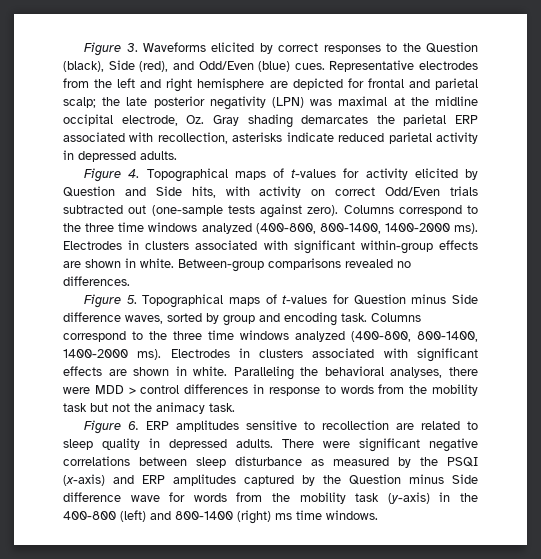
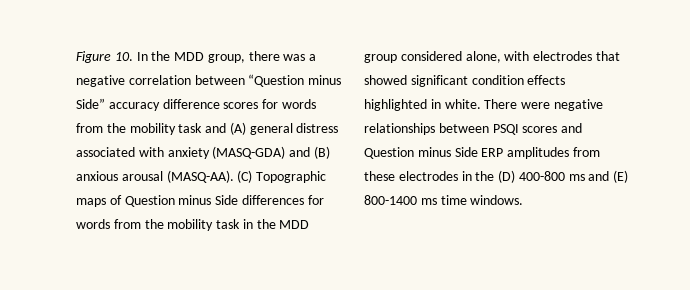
[84,42,479,56] [63,60,478,72] [63,78,478,92] [63,96,478,110] [63,114,478,128] [63,132,478,144] [63,150,177,162] [84,168,479,182] [63,186,479,198] [63,204,478,218] [63,222,478,234] [63,240,478,254] [63,258,411,272] [63,276,130,286] [84,294,478,308] [63,312,421,326] [63,330,478,342] [63,348,478,362] [63,366,478,380] [63,384,478,396] [63,402,235,414] [84,420,479,434] [63,438,478,452] [63,456,478,468] [63,474,478,486] [63,492,479,504] [63,510,271,524] Figure 3. Waveforms elicited by correct responses to the Question (black), Side (red), and Odd/Even (blue) cues. Representative electrodes from the left and right hemisphere are depicted for frontal and parietal scalp; the late posterior negativity (LPN) was maximal at the midline occipital electrode, Oz. Gray shading demarcates the parietal ERP associated with recollection, asterisks indicate reduced parietal activity in depressed adults. // Figure 4. Topographical maps of t-values for activity elicited by Question and Side hits, with activity on correct Odd/Even trials subtracted out (one-sample tests against zero). Columns correspond to the three time windows analyzed (400-800, 800-1400, 1400-2000 ms). Electrodes in clusters associated with significant within-group effects are shown in white. Between-group comparisons revealed no differences. // Figure 5. Topographical maps of t-values for Question minus Side difference waves, sorted by group and encoding task. Columns correspond to the three time windows analyzed (400-800, 800-1400, 1400-2000 ms). Electrodes in clusters associated with significant effects are shown in white. Paralleling the behavioral analyses, there were MDD > control differences in response to words from the mobility task but not the animacy task. // Figure 6. ERP amplitudes sensitive to recollection are related to sleep quality in depressed adults. There were significant negative correlations between sleep disturbance as measured by the PSQI (x-axis) and ERP amplitudes captured by the Question minus Side difference wave for words from the mobility task (y-axis) in the 400-800 (left) and 800-1400 (right) -> [76,51,317,63] [76,74,342,87] [76,98,316,111] [76,122,339,135] [76,146,330,159] [76,170,327,183] [76,195,324,207] [76,219,310,231] [364,51,620,63] [364,75,566,87] [364,99,603,111] [364,123,583,135] [364,147,600,159] [364,170,629,183] [364,195,417,205] Figure 10. In the MDD group, there was a negative correlation between “Question minus Side” accuracy difference scores for words from the mobility task and (A) general distress associated with anxiety (MASQ-GDA) and (B) anxious arousal (MASQ-AA). (C) Topographic maps of Question minus Side differences for words from the mobility task in the MDD group considered alone, with electrodes that showed significant condition effects highlighted in white. There were negative relationships between PSQI scores and Question minus Side ERP amplitudes from these electrodes in the (D) 400-800 ms and (E) 800-1400

